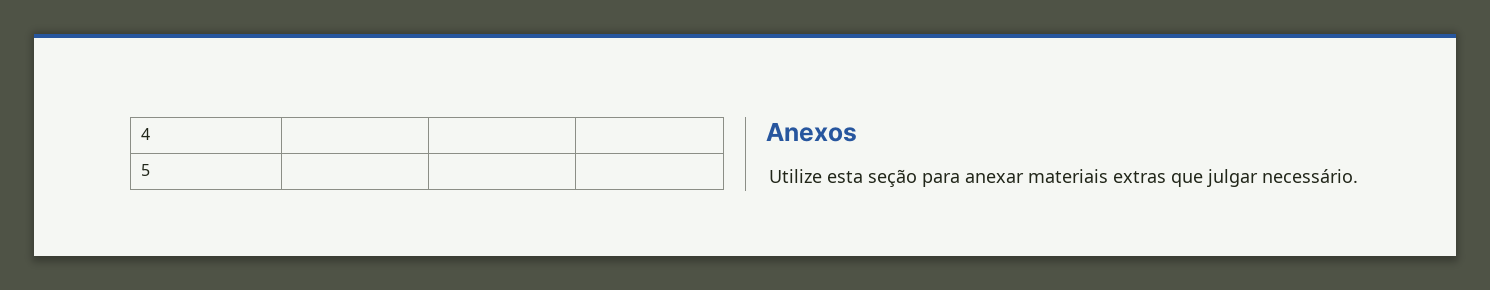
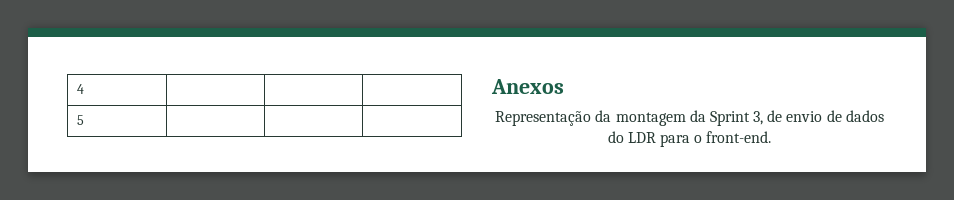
[768,169,1358,187] Utilize esta seção para anexar materiais extras que julgar necessário. -> [495,110,884,126] [607,131,772,147] Representação da montagem da Sprint 3, de envio de dados do LDR para o front-end.

